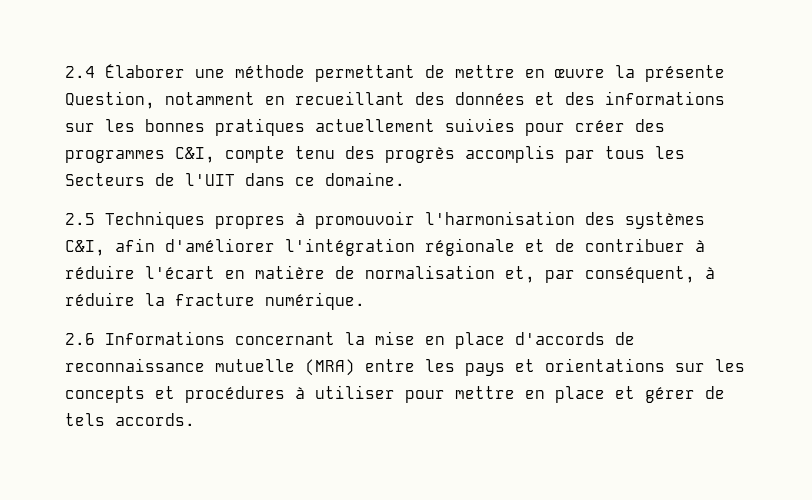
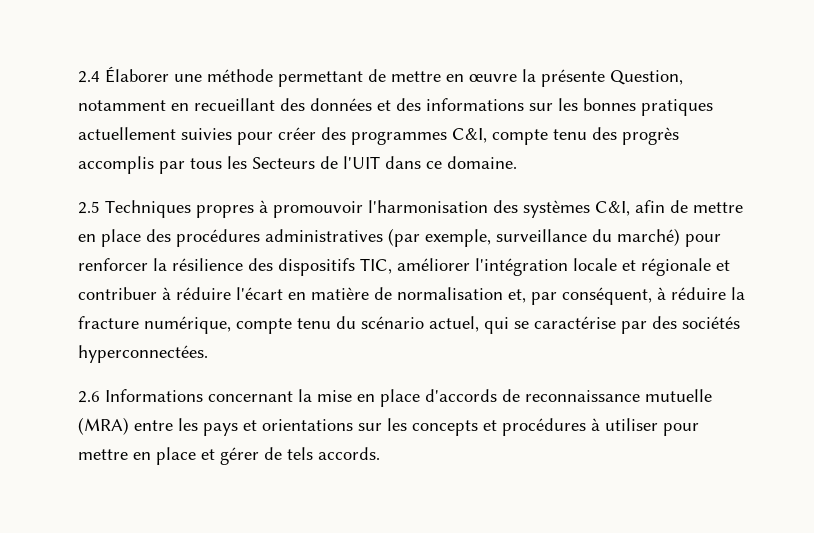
[165,238,415,256] d'améliorer l'intégration -> [670,200,743,213] [78,228,721,247] [78,258,636,276] de mettre en place des procédures administratives (par exemple, surveillance du marché) pour renforcer la résilience des dispositifs TIC, améliorer l'intégration locale et
[555,239,575,252] de -> (730, 265) none
[265,292,365,310] numérique. -> [144,316,740,334] [78,345,208,363] numérique, compte tenu du scénario actuel, qui se caractérise par des sociétés hyperconnectées.

